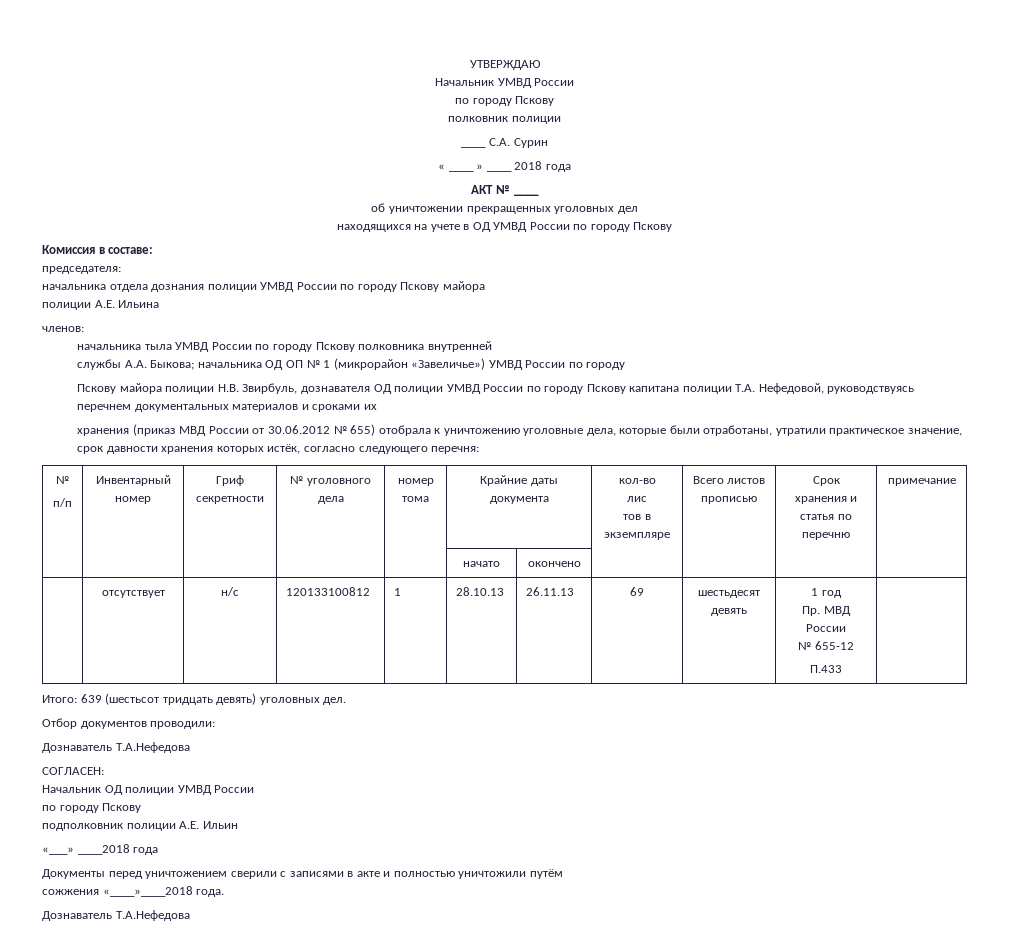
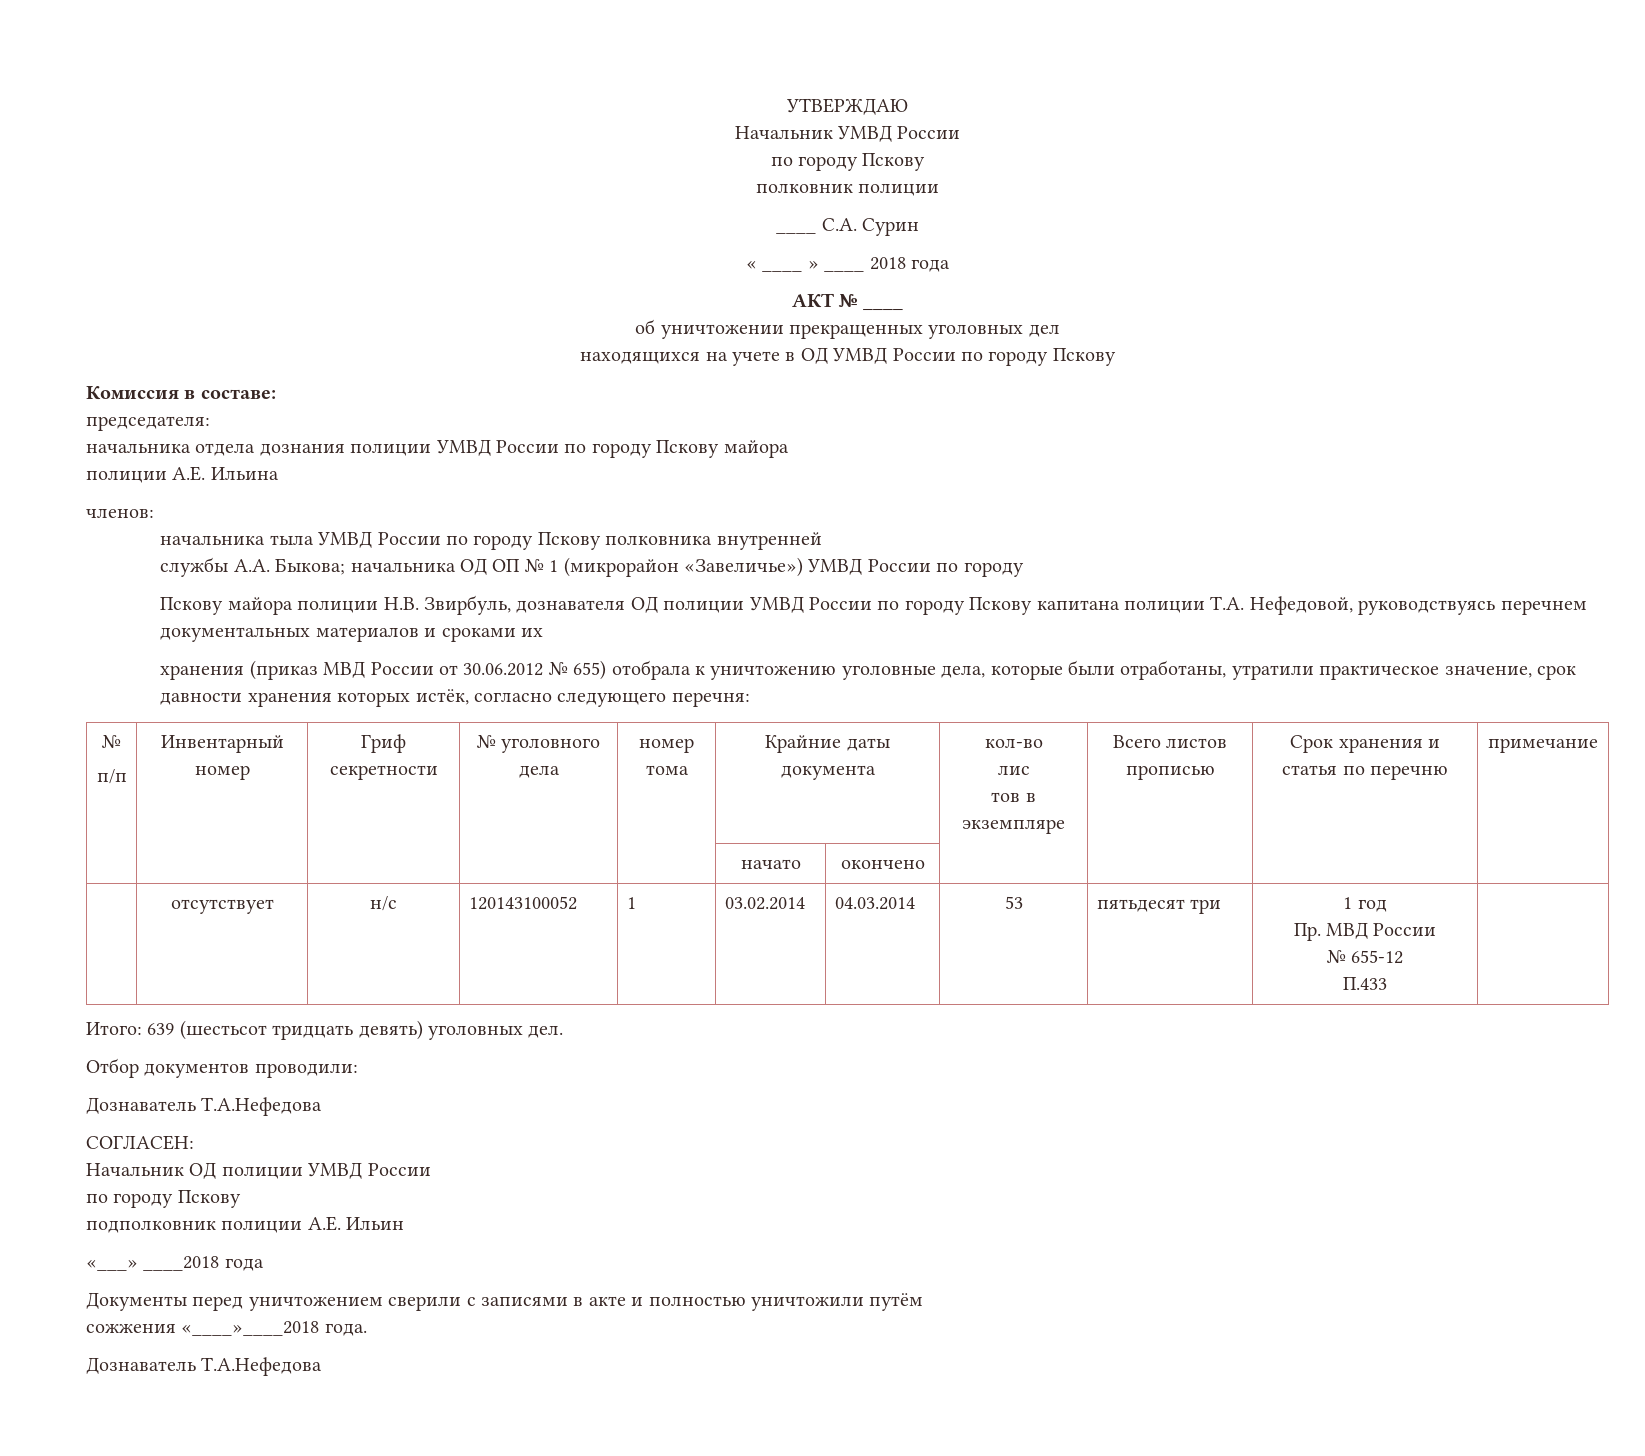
[286,587,371,596] [394,588,402,596] [456,587,505,596] [526,587,575,596] [630,587,644,596] [698,590,760,598] [711,608,747,616] 120133100812 | 1 | 28.10.13 | 26.11.13 | 69 | шестьдесят девять -> [468,896,577,910] [626,897,636,909] [724,897,805,910] [834,897,915,910] [1004,896,1023,909] [1096,899,1221,914] 120143100052 | 1 | 03.02.2014 | 04.03.2014 | 53 | пятьдесят три

